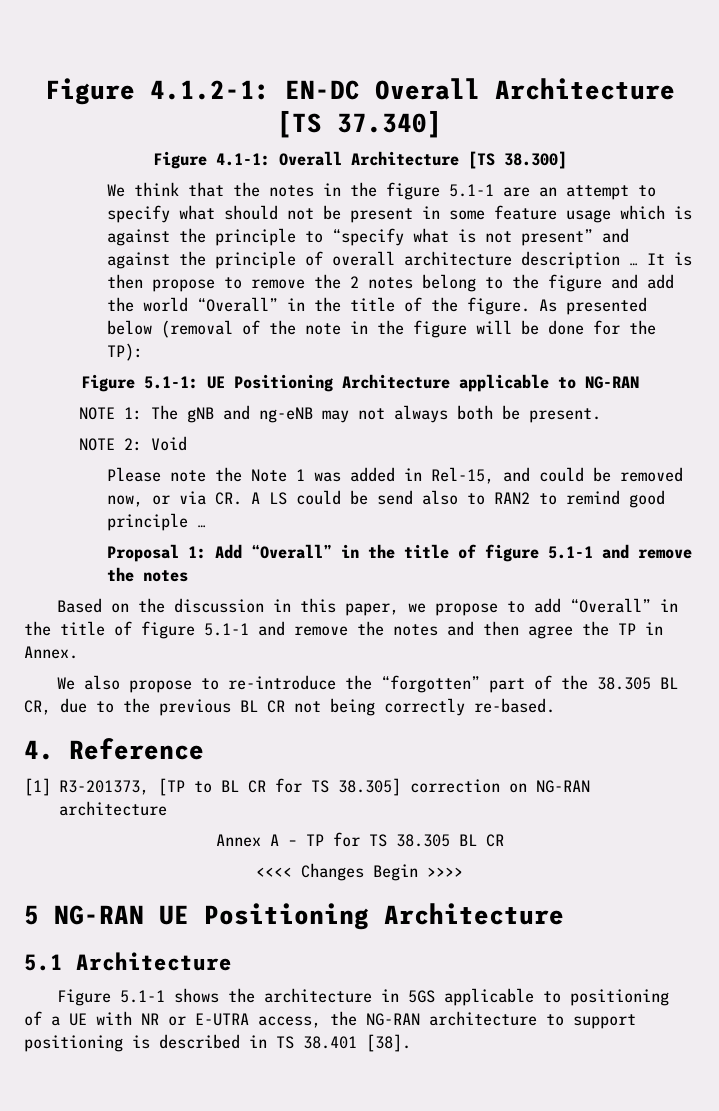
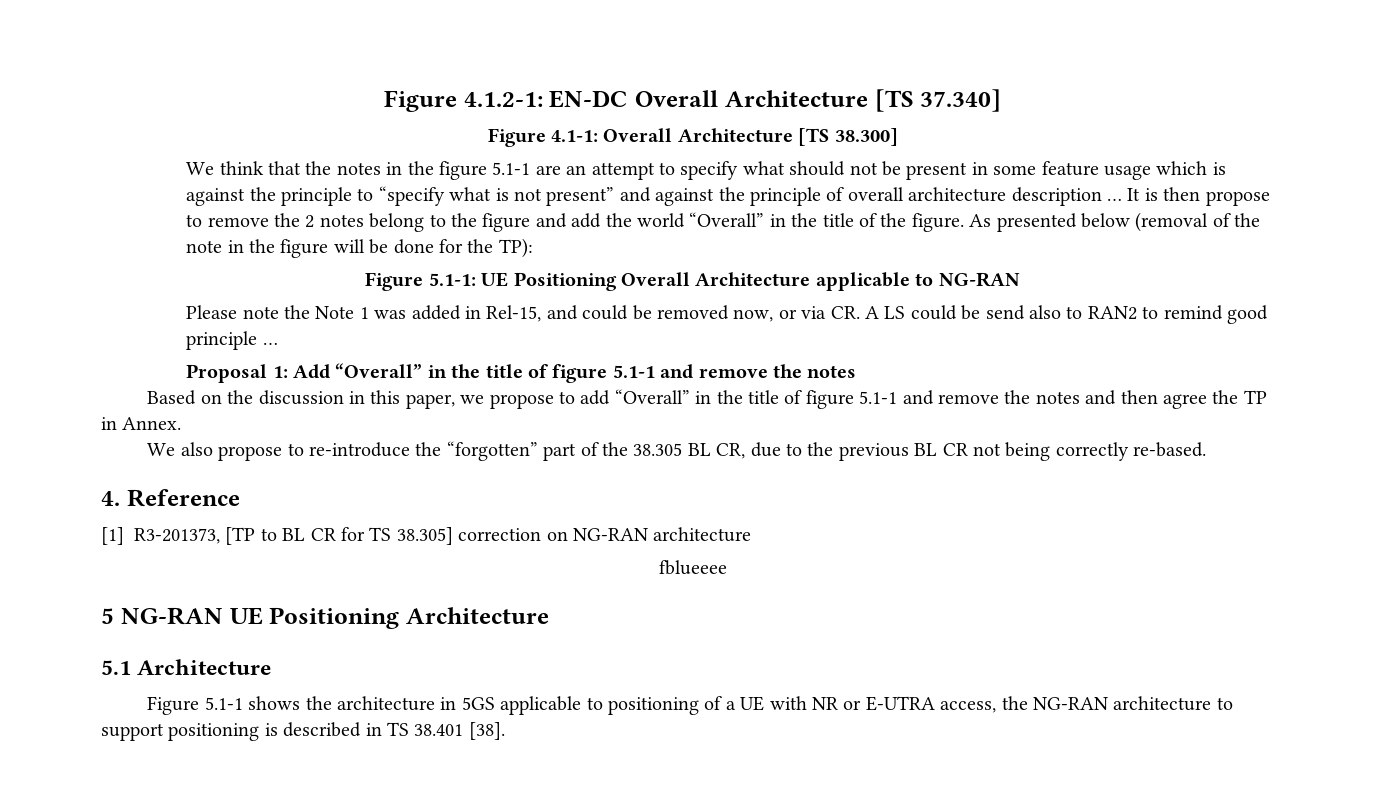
(333, 383) none -> [620,272,690,286] Overall
[79,405,602,423] [79,436,188,451] // NOTE 1: The gNB and ng-eNB may not always both be present. // NOTE 2: Void -> (1020, 279) none
[215,832,504,847] [256,863,463,881] Annex A – TP for TS 38.305 BL CR // <<<< Changes Begin >>>> -> [658,560,727,575] fblueeee

